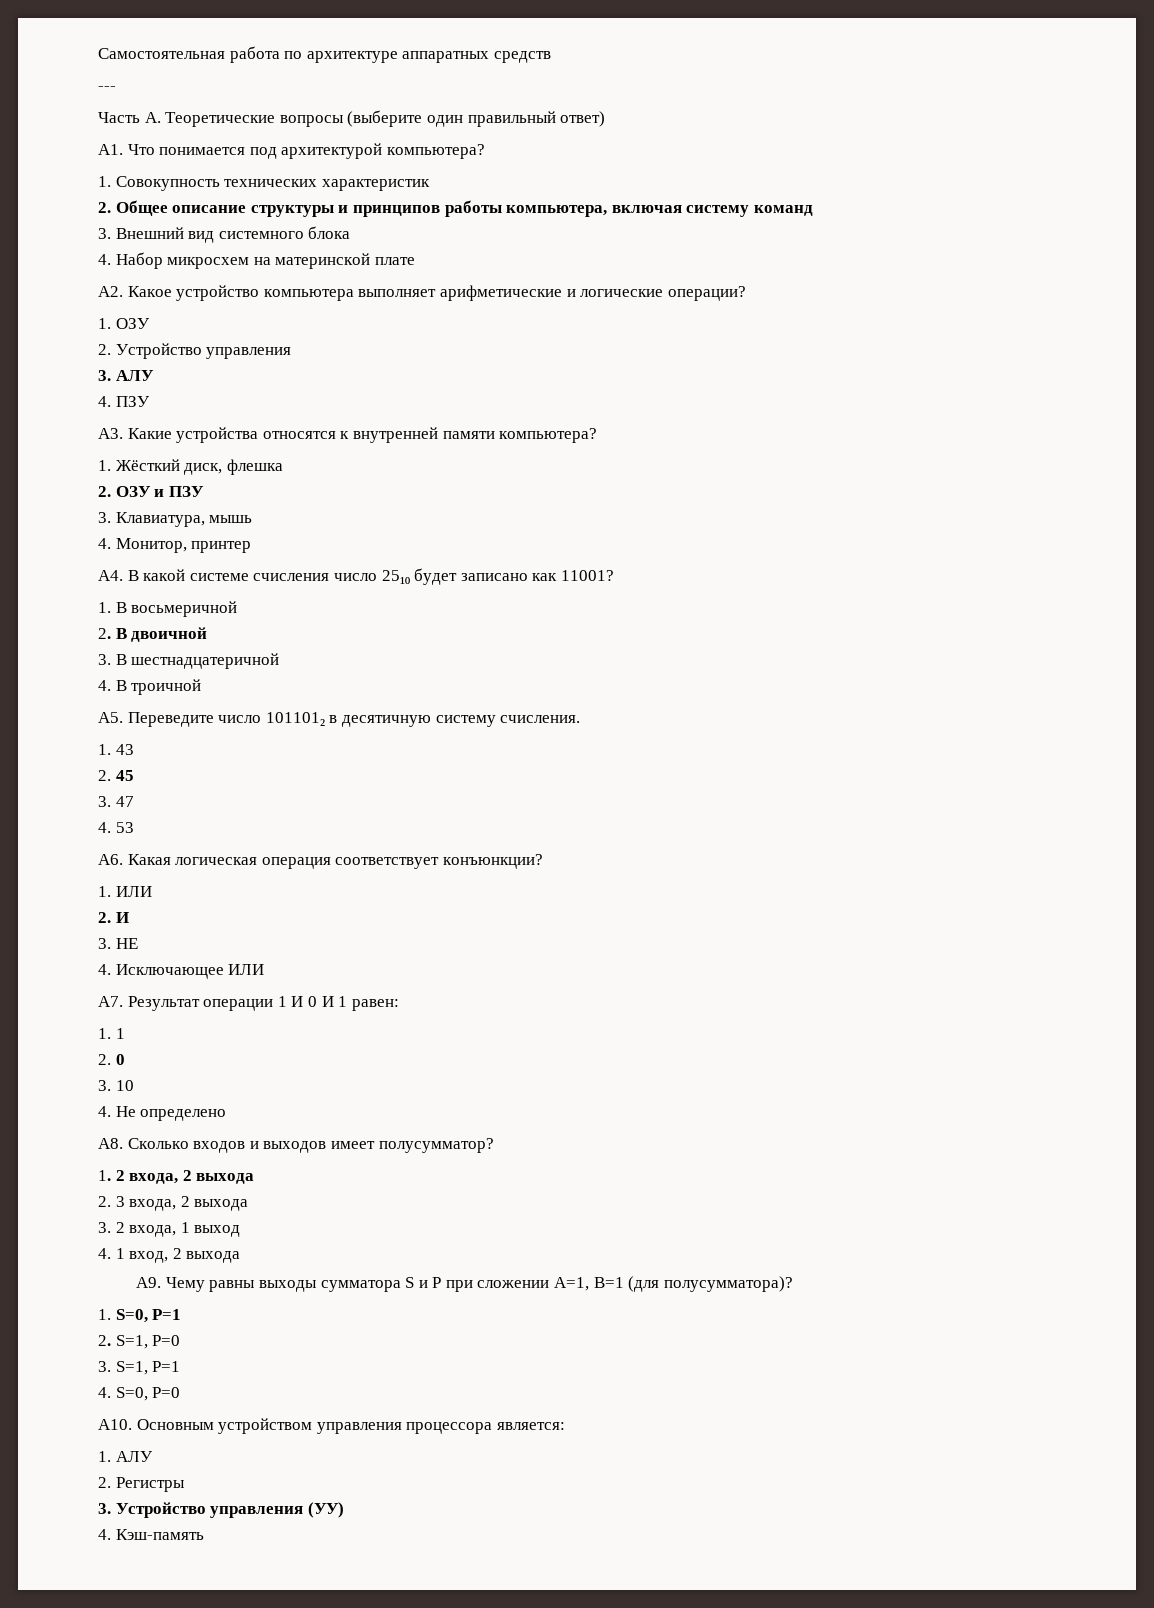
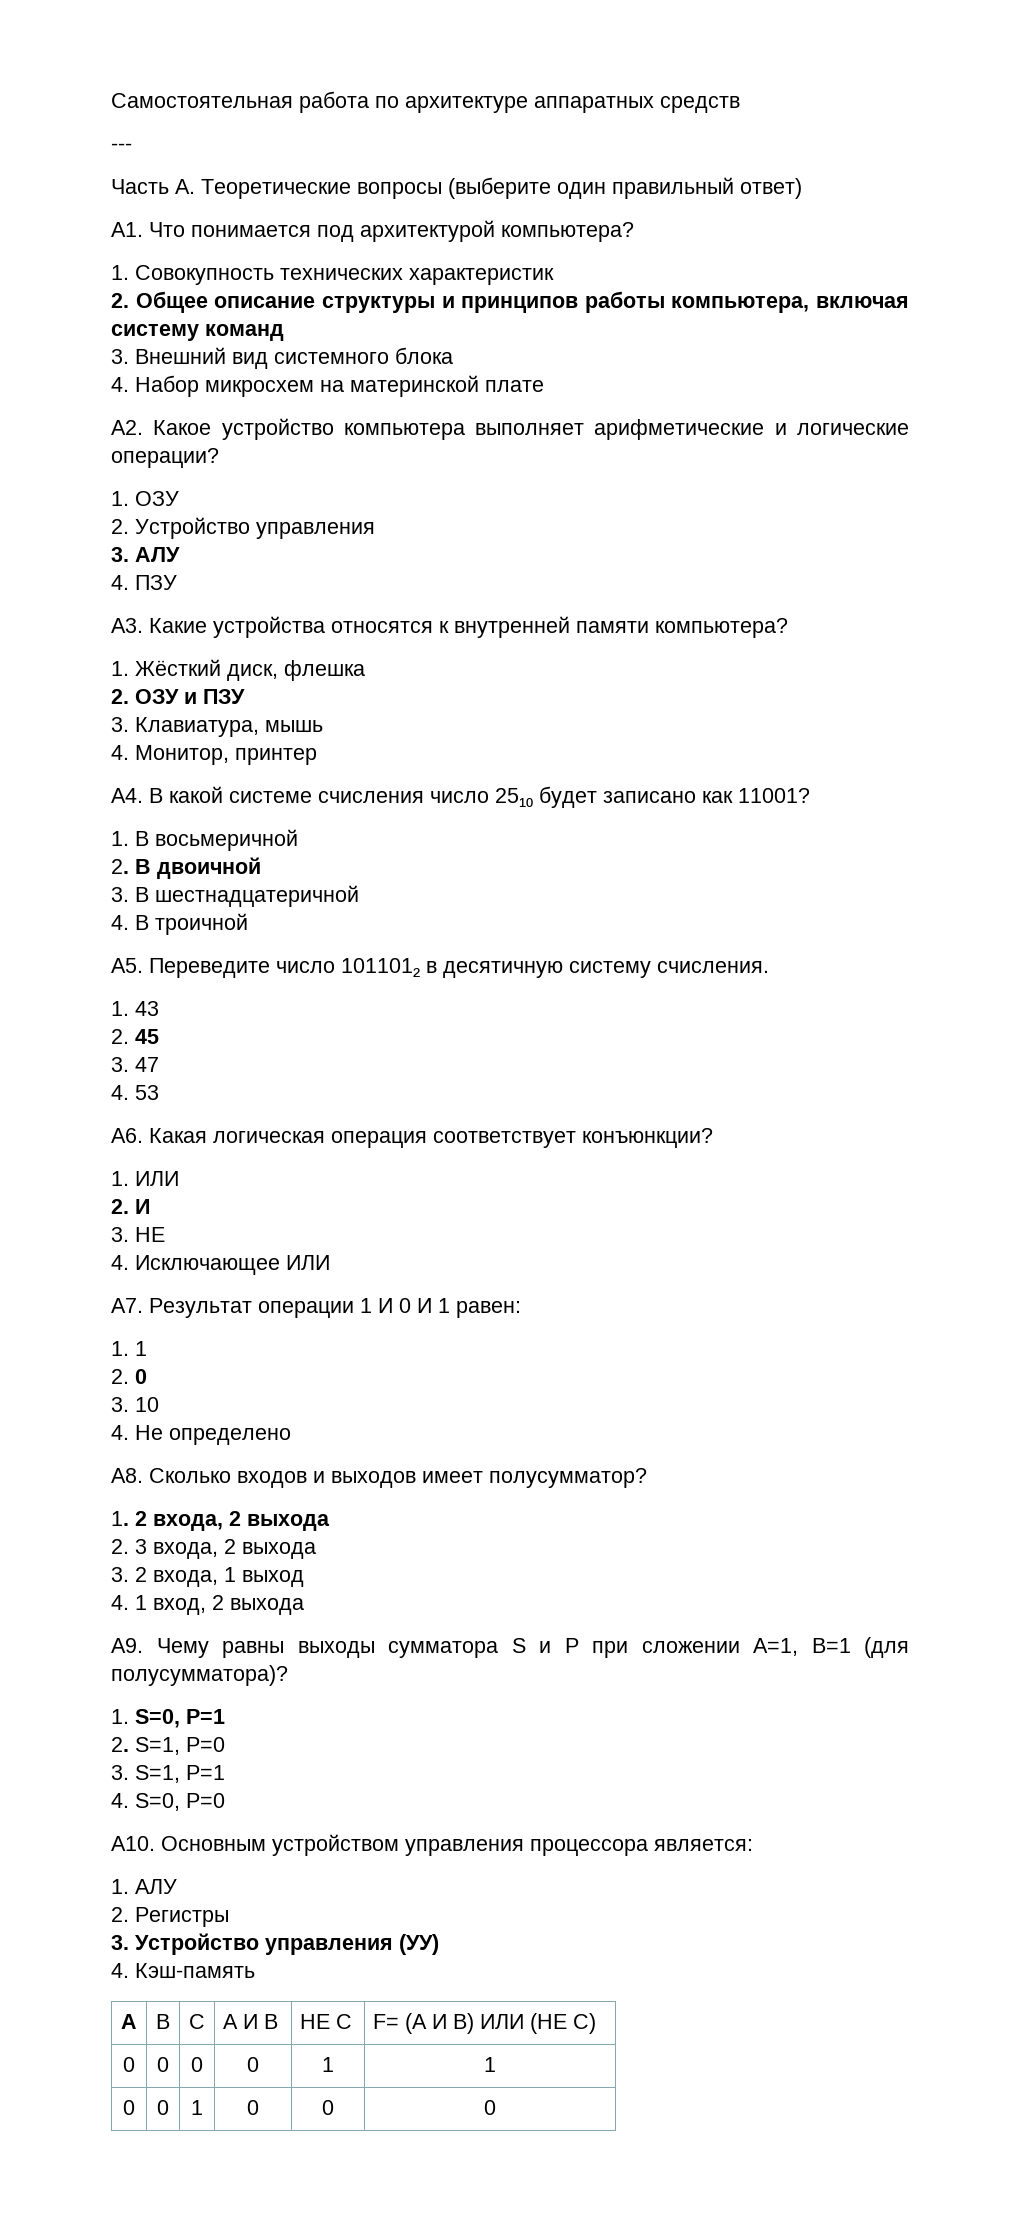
(204, 1534) none -> [121,2014,137,2029] [156,2014,170,2029] [189,2014,205,2029] [223,2014,279,2029] [300,2014,353,2029] [373,2013,597,2034] [123,2057,135,2072] [157,2057,169,2072] [191,2057,203,2072] [247,2057,259,2072] [322,2057,334,2072] [484,2057,496,2072] [123,2100,135,2115] [157,2100,169,2115] [191,2100,203,2115] [247,2100,259,2115] [322,2100,334,2115] [484,2100,496,2115] // A | B | C | A И B | НЕ C | F= (A И B) ИЛИ (НЕ C) // 0 | 0 | 0 | 0 | 1 | 1 // 0 | 0 | 1 | 0 | 0 | 0

